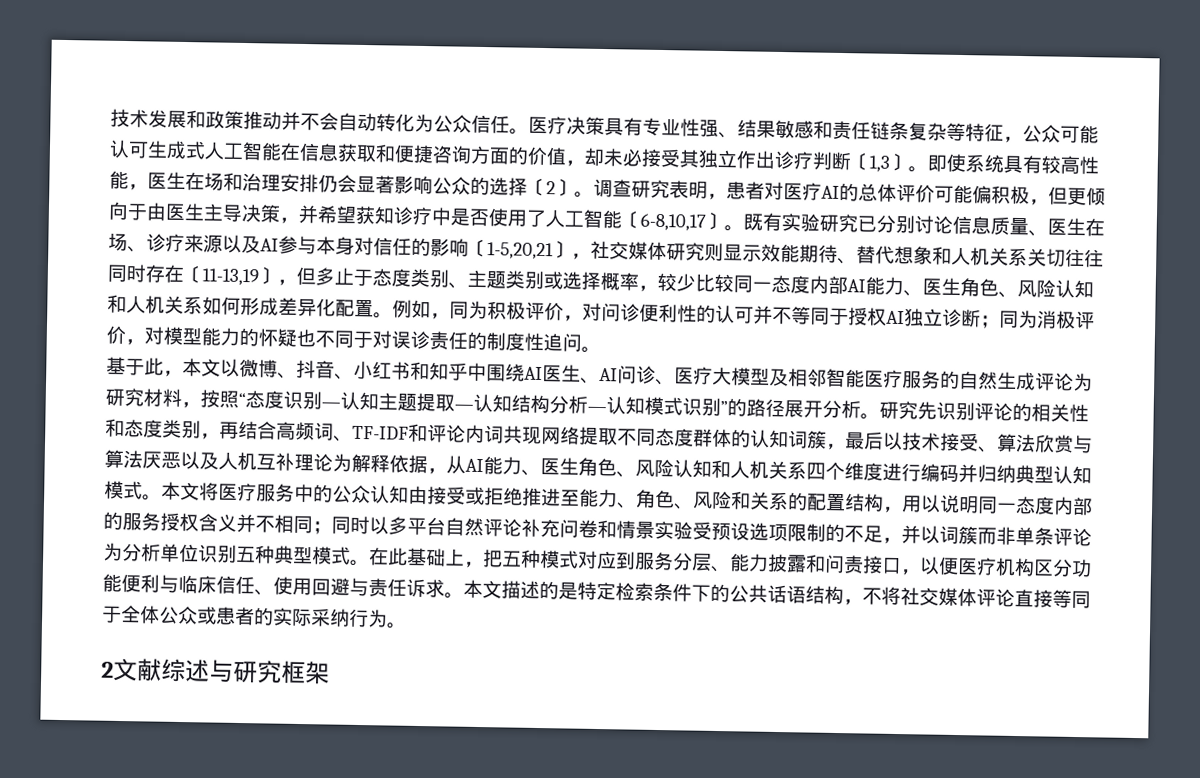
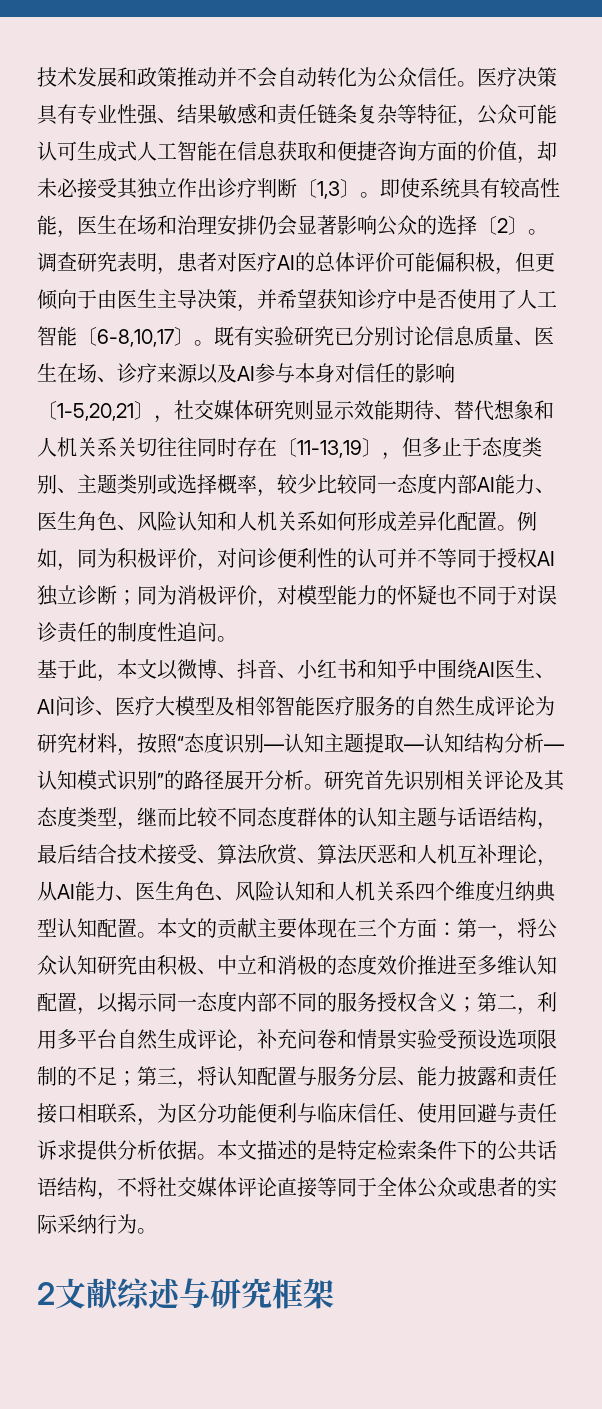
[917,401,1089,423] [105,418,618,446] 先识别评论的相关性和态度类别，再结合高频词、TF-IDF和评论内词共现网络提取 -> [364,770,565,791] [37,806,218,830] 首先识别相关评论及其态度类型，继而比较
[788,430,903,451] 词簇，最后以 -> [397,807,557,830] [37,844,117,864] 主题与话语结构，最后结合
[1072,434,1093,454] 与 -> [297,858,317,863] 、
[180,450,219,470] 以及 -> [397,844,417,864] 和
[332,453,428,474] 为解释依据 -> (537, 854) none
[882,462,978,483] 进行编码并 -> (495, 890) none
[104,480,1093,516] 模式。本文将医疗服务中的公众认知由接受或拒绝推进至能力、角色、风险和关系的配置结构，用以说明同一态度内部 -> [97,918,557,941] [37,954,557,976] [37,991,317,1015] 配置。本文的贡献主要体现在三个方面：第一，将公众认知研究由积极、中立和消极的态度效价推进至多维认知配置，以揭示同一态度内部不同
[236,513,522,537] 并不相同；同时以多平台自然评论 -> [457,992,557,1015] [37,1029,257,1052] ；第二，利用多平台自然生成评论，
[882,525,1092,547] [103,542,636,570] ，并以词簇而非单条评论为分析单位识别五种典型模式。在此基础上，把五种模式对应到 -> [117,1066,317,1089] ；第三，将认知配置与
[824,554,1035,577] 问责接口，以便医疗机构 -> [517,1066,557,1087] [37,1103,177,1126] 责任接口相联系，为
(445, 588) none -> [77,1140,197,1161] 提供分析依据

